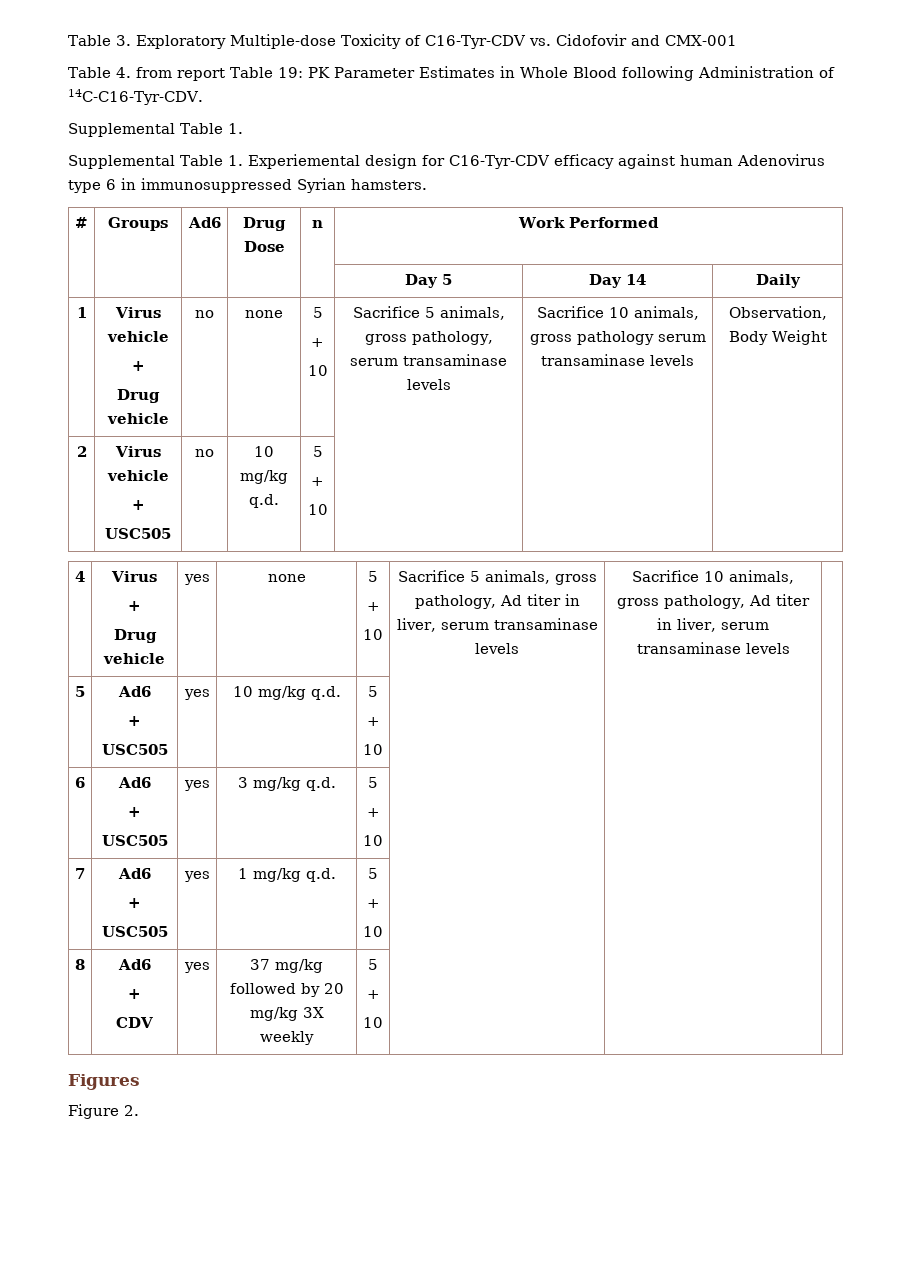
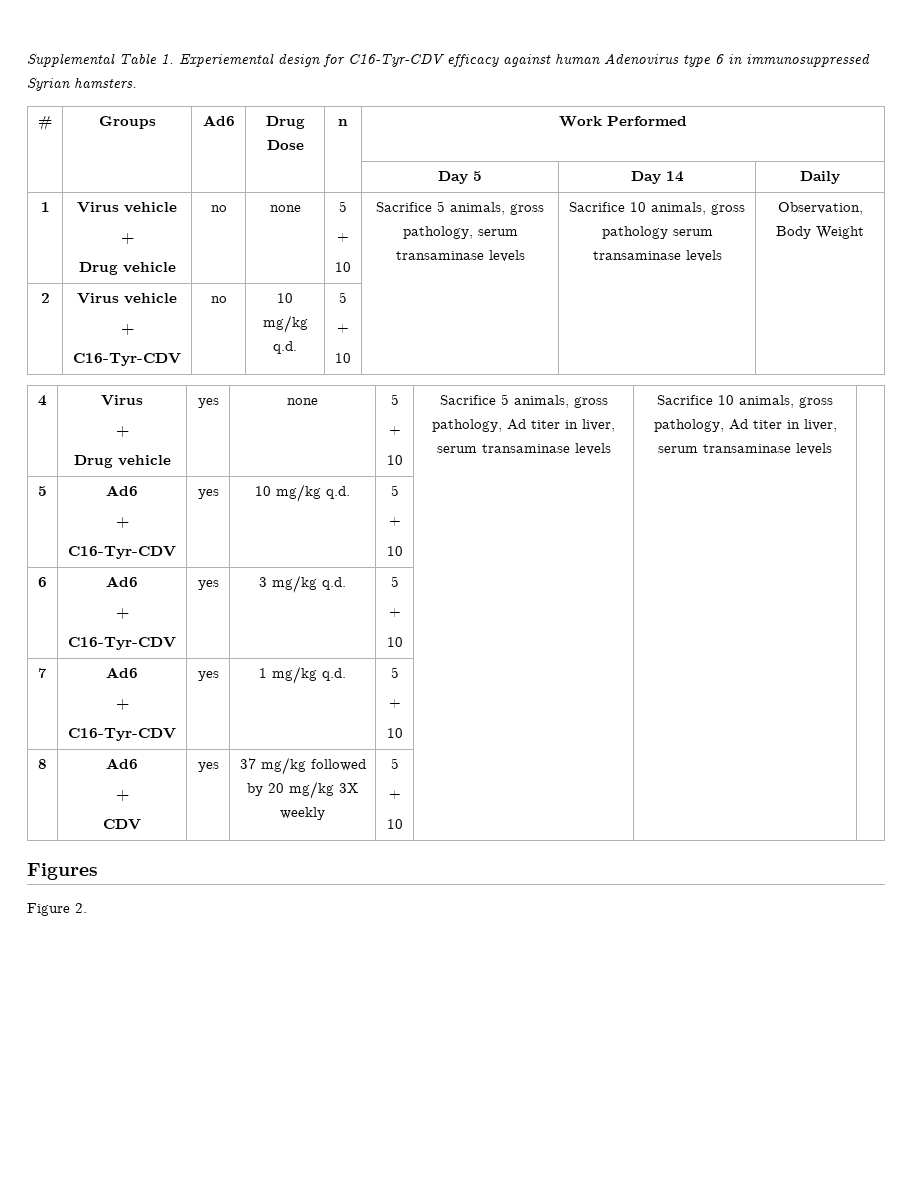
[68,34,737,49] [68,66,835,81] [68,89,203,105] [68,123,243,137] Table 3. Exploratory Multiple-dose Toxicity of C16-Tyr-CDV vs. Cidofovir and CMX-001 // Table 4. from report Table 19: PK Parameter Estimates in Whole Blood following Administration of 14C-C16-Tyr-CDV. // Supplemental Table 1. // -> (27, 60) none
[105,528,171,539] USC505 -> [73,353,181,366] C16-Tyr-CDV
[101,744,168,755] USC505 -> [68,546,176,559] C16-Tyr-CDV
[101,835,168,846] USC505 -> [68,637,176,650] C16-Tyr-CDV
[101,926,168,937] USC505 -> [68,728,176,741] C16-Tyr-CDV

